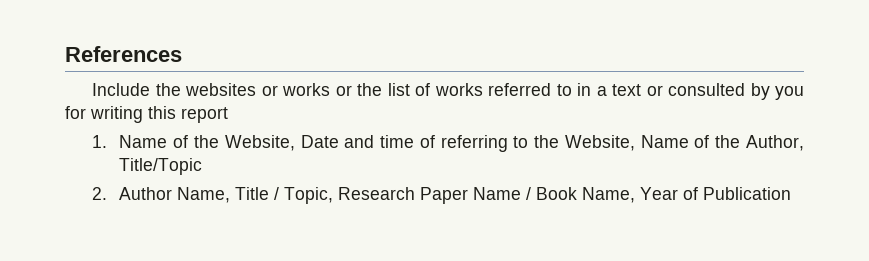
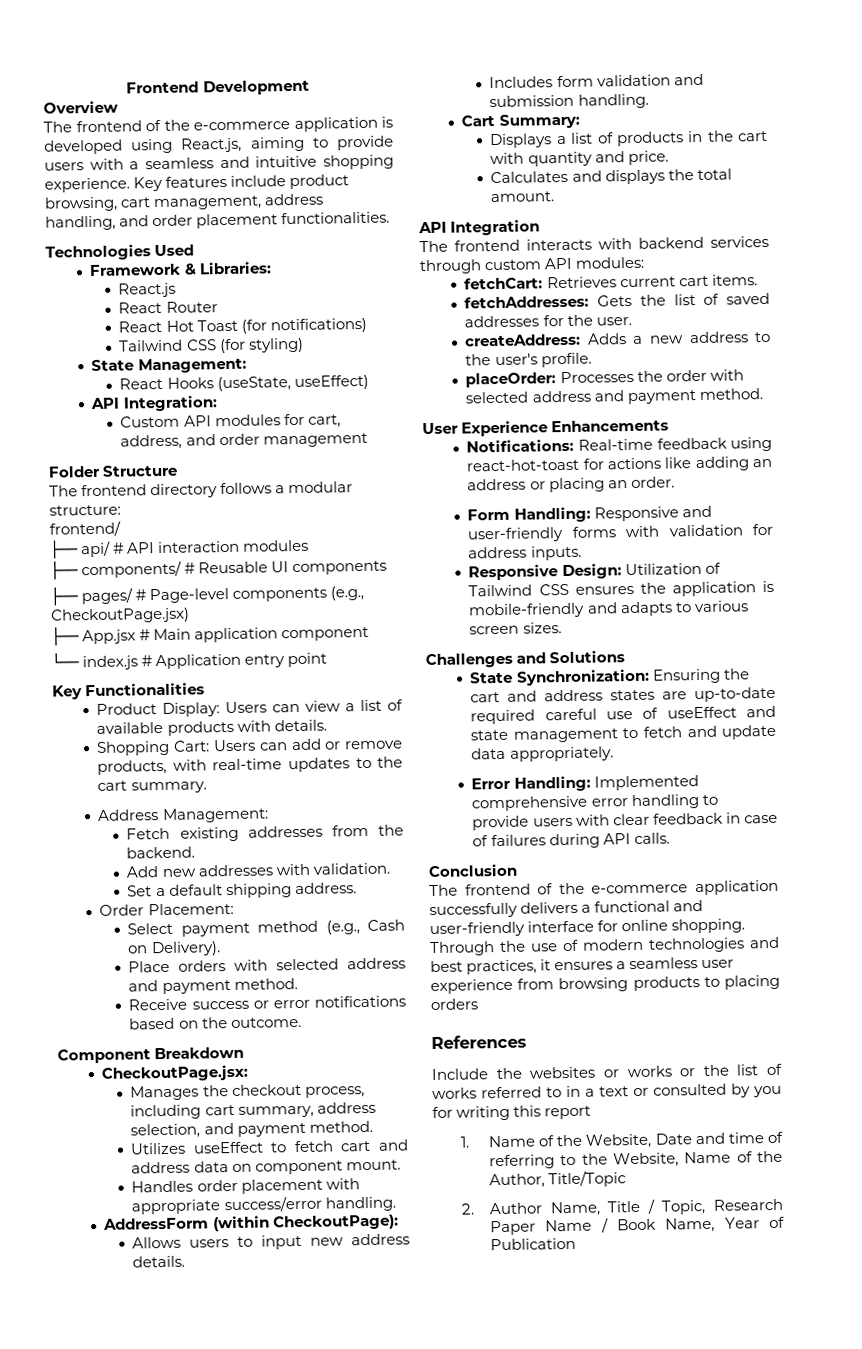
(65, 54) none -> [126,79,310,96] [43,100,119,114] [43,116,393,133] [44,135,394,155] [44,154,394,171] [44,174,350,193] [44,193,325,212] [45,211,391,231] [45,244,195,261] [89,261,272,277] [118,282,177,298] [118,301,218,314] [118,317,367,334] [119,337,304,354] [91,357,247,374] [119,374,369,392] [90,395,218,412] [120,413,341,428] [120,432,368,450] [48,464,179,478] [49,481,354,499] [49,504,121,516] [49,520,121,537] [49,539,310,559] [50,560,388,580] [50,585,365,606] [50,607,190,624] [51,626,370,646] [51,652,328,671] [52,682,206,700] [96,699,403,717] [96,719,327,736] [96,738,403,756] [97,756,404,775] [97,780,207,794] [97,807,269,824] [126,824,404,842] [126,846,196,859] [126,862,390,878] [127,882,357,899] [99,902,234,916] [127,919,405,937] [127,941,221,957] [128,957,406,973] [128,978,298,995] [128,995,407,1011] [129,1016,302,1030] [57,1046,245,1064] [101,1064,249,1082] [130,1083,365,1101] [130,1101,376,1120] [130,1120,373,1139] [130,1139,410,1155] [131,1159,401,1175] [131,1178,360,1194] [131,1195,396,1215] [103,1214,399,1232] [132,1233,410,1250] [132,1255,186,1268] [489,73,704,89] [489,93,649,109] [461,113,580,129] [489,130,768,149] [490,150,669,167] [490,168,732,185] [490,191,555,203] [418,219,541,236] [419,235,769,253] [419,256,645,275] [464,274,758,290] [464,292,770,309] [464,314,632,328] [464,331,771,347] [465,352,592,368] [465,369,744,388] [465,388,763,405] [422,419,670,437] [466,436,772,453] [466,456,772,472] [467,476,675,493] [467,505,712,523] [467,523,773,543] [468,545,582,561] [468,562,721,581] [468,580,774,597] [468,600,749,619] [469,622,562,635] [425,650,626,669] [469,668,750,686] [470,686,776,703] [470,705,776,725] [470,724,776,743] [471,746,614,762] [471,775,699,792] [471,794,718,812] [472,812,778,831] [472,832,670,849] [428,863,517,878] [429,879,779,897] [429,899,704,919] [429,918,746,938] [429,936,780,957] [430,957,735,975] [430,974,780,995] [430,998,478,1011] Frontend Development // Overview // The frontend of the e-commerce application is developed using React.js, aiming to provide users with a seamless and intuitive shopping experience. Key features include product browsing, cart management, address handling, and order placement functionalities. // Technologies Used // Framework & Libraries: // React.js // React Router // React Hot Toast (for notifications) // Tailwind CSS (for styling) // State Management: // React Hooks (useState, useEffect) // API Integration: // Custom API modules for cart, address, and order management // Folder Structure // The frontend directory follows a modular structure: // frontend/ // ├── api/ # API interaction modules // ├── components/ # Reusable UI components // ├── pages/ # Page-level components (e.g., CheckoutPage.jsx) // ├── App.jsx # Main application component // └── index.js # Application entry point // Key Functionalities // Product Display: Users can view a list of available products with details. // Shopping Cart: Users can add or remove products, with real-time updates to the cart summary. // Address Management: // Fetch existing addresses from the backend. // Add new addresses with validation. // Set a default shipping address. // Order Placement: // Select payment method (e.g., Cash on Delivery). // Place orders with selected address and payment method. // Receive success or error notifications based on the outcome. // Component Breakdown // CheckoutPage.jsx: // Manages the checkout process, including cart summary, address selection, and payment method. // Utilizes useEffect to fetch cart and address data on component mount. // Handles order placement with appropriate success/error handling. // AddressForm (within CheckoutPage): // Allows users to input new address details. // Includes form validation and submission handling. // Cart Summary: // Displays a list of products in the cart with quantity and price. // Calculates and displays the total amount. // API Integration // The frontend interacts with backend services through custom API modules: // fetchCart: Retrieves current cart items. // fetchAddresses: Gets the list of saved addresses for the user. // createAddress: Adds a new address to the user's profile. // placeOrder: Processes the order with selected address and payment method. // User Experience Enhancements // Notifications: Real-time feedback using react-hot-toast for actions like adding an address or placing an order. // Form Handling: Responsive and user-friendly forms with validation for address inputs. // Responsive Design: Utilization of Tailwind CSS ensures the application is mobile-friendly and adapts to various screen sizes. // Challenges and Solutions // State Synchronization: Ensuring the cart and address states are up-to-date required careful use of useEffect and state management to fetch and update data appropriately. // Error Handling: Implemented comprehensive error handling to provide users with clear feedback in case of failures during API calls. // Conclusion // The frontend of the e-commerce application successfully delivers a functional and user-friendly interface for online shopping. Through the use of modern technologies and best practices, it ensures a seamless user experience from browsing products to placing orders //

